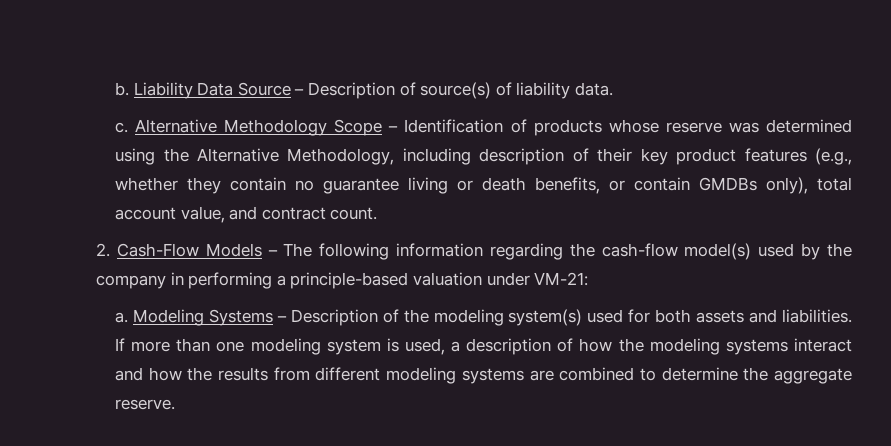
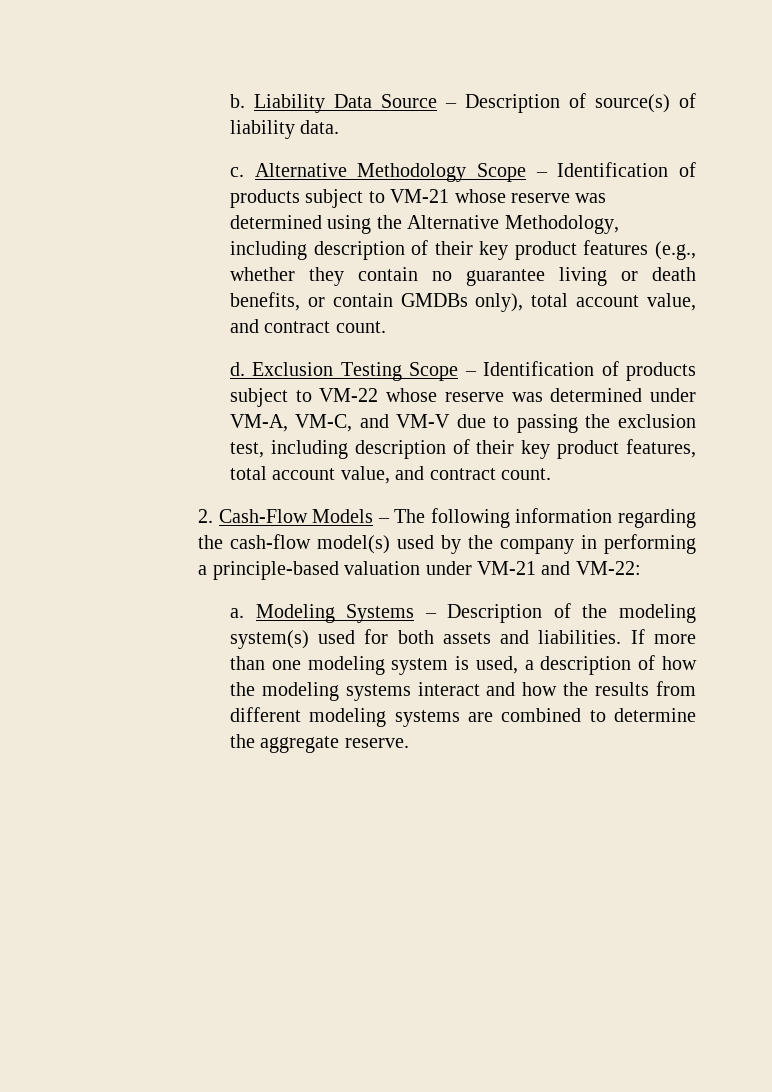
(602, 127) none -> [305,189,450,208] subject to VM-21
(378, 213) none -> [229,361,697,381] [229,388,696,407] [229,414,696,433] [229,439,696,459] [229,466,551,484] // d. Exclusion Testing Scope – Identification of products subject to VM-22 whose reserve was determined under VM-A, VM-C, and VM-V due to passing the exclusion test, including description of their key product features, total account value, and contract count.
[534,272,589,286] VM-21: -> [477,561,641,575] VM-21 and VM-22:

